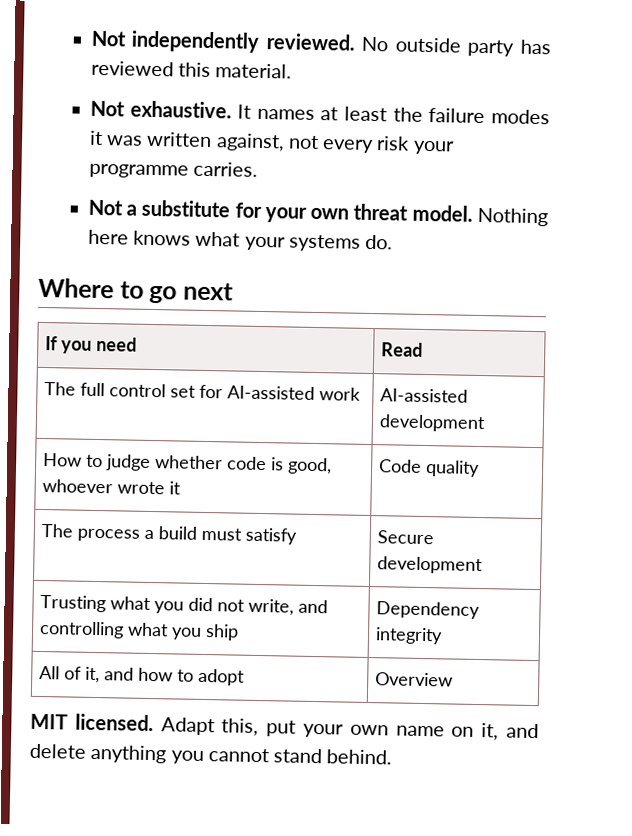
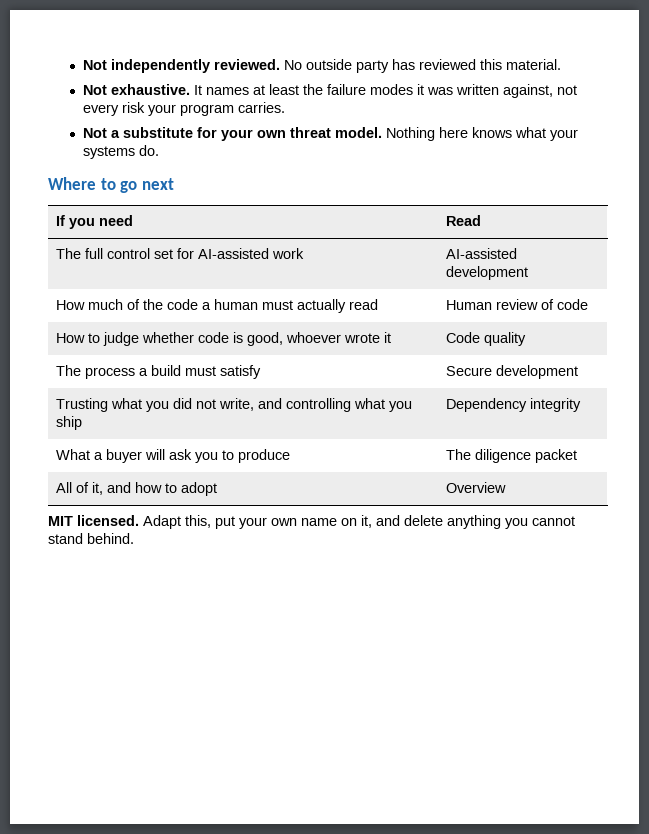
[88,163,189,179] programme -> [180,104,235,116] program
(487, 423) none -> [55,299,378,313] [445,299,588,310] // How much of the code a human must actually read | Human review of code
(444, 636) none -> [55,449,290,463] [445,449,577,463] // What a buyer will ask you to produce | The diligence packet

